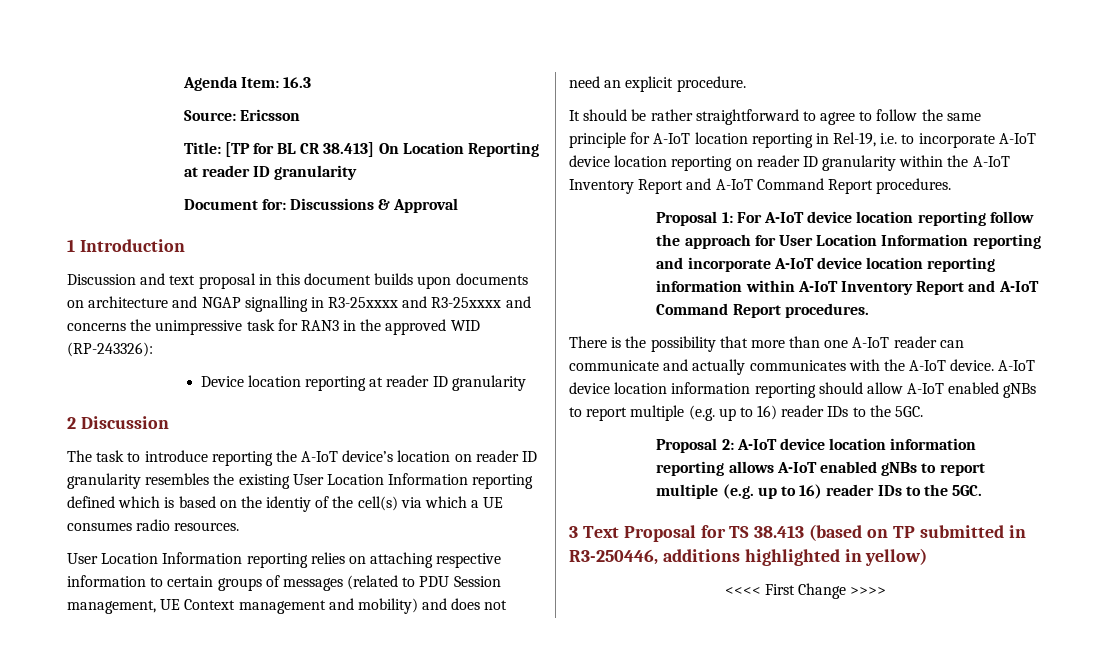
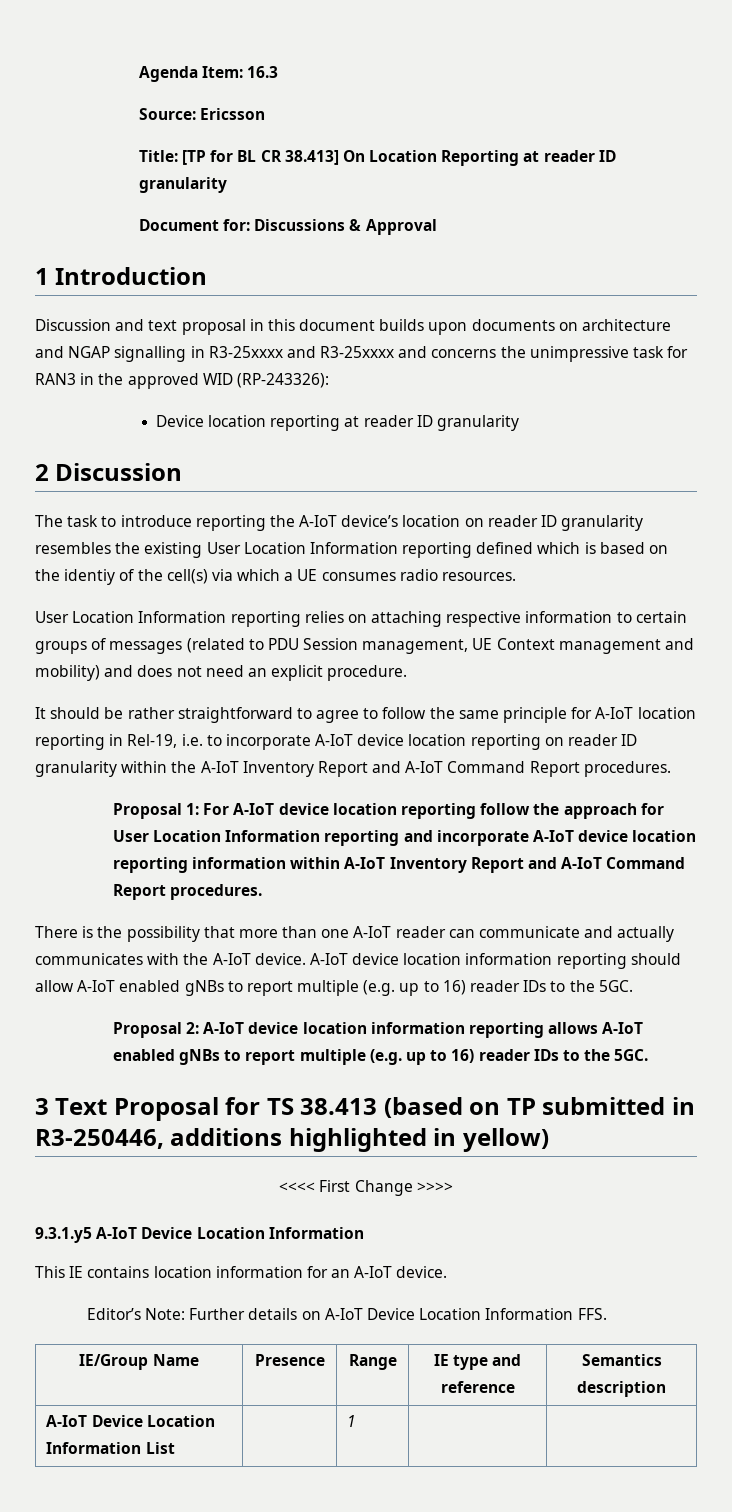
(887, 591) none -> [35,1227,364,1243] [35,1266,448,1278] [86,1308,607,1320] [79,1354,199,1370] [254,1354,325,1366] [348,1354,397,1370] [433,1354,522,1370] [440,1381,515,1393] [581,1354,662,1366] [577,1381,666,1397] [46,1415,215,1427] [46,1442,175,1454] [347,1415,357,1427] // 9.3.1.y5 A-IoT Device Location Information // This IE contains location information for an A-IoT device. // Editor’s Note: Further details on A-IoT Device Location Information FFS. // IE/Group Name | Presence | Range | IE type and reference | Semantics description // A-IoT Device Location Information List | | 1 | |

